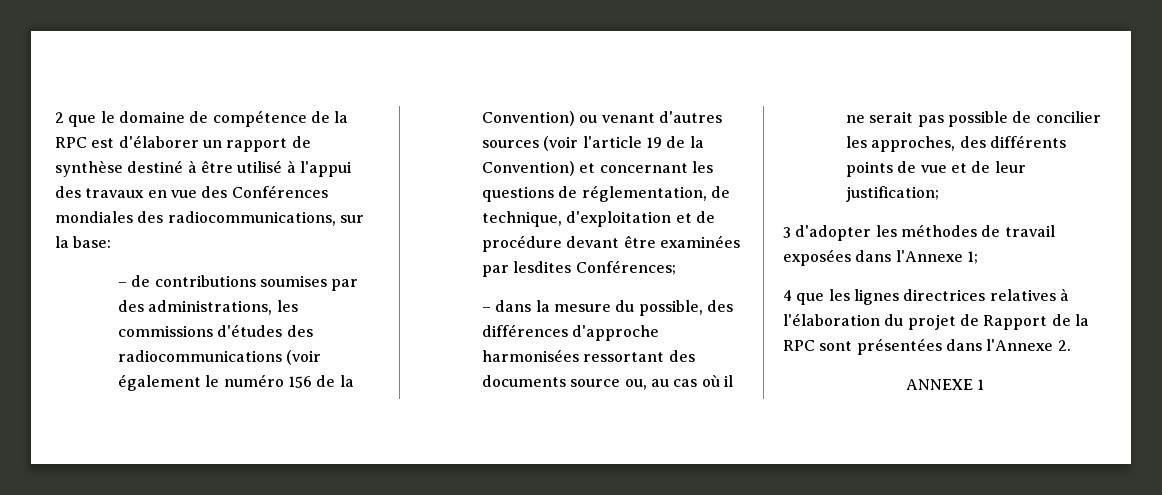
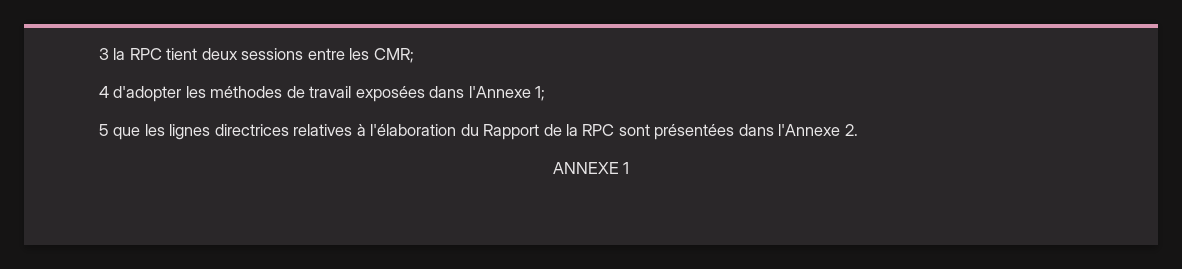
[55,110,349,127] [55,135,311,152] [55,160,352,177] [55,185,328,198] [55,211,364,226] [55,236,112,248] [118,275,359,291] [118,300,298,315] [118,324,313,337] [118,350,322,365] [118,374,354,391] [482,111,722,126] [482,136,704,151] [482,161,713,176] [482,185,730,202] [482,211,715,227] [482,235,740,252] [482,260,676,277] [482,300,733,316] [482,324,660,341] [482,349,695,362] [482,375,733,390] [846,111,1101,127] [846,135,1066,152] [846,161,1026,177] [846,186,940,202] [783,227,791,238] 2 que le domaine de compétence de la RPC est d'élaborer un rapport de synthèse destiné à être utilisé à l'appui des travaux en vue des Conférences mondiales des radiocommunications, sur la base: // – de contributions soumises par des administrations, les commissions d'études des radiocommunications (voir également le numéro 156 de la Convention) ou venant d'autres sources (voir l'article 19 de la Convention) et concernant les questions de réglementation, de technique, d'exploitation et de procédure devant être examinées par lesdites Conférences; // – dans la mesure du possible, des différences d'approche harmonisées ressortant des documents source ou, au cas où il ne serait pas possible de concilier les approches, des différents points de vue et de leur justification; // 3 -> [99,48,414,63] [99,86,109,98] 3 la RPC tient deux sessions entre les CMR; // 4
[783,290,792,301] 4 -> [99,124,109,136] 5
[907,314,979,330] projet de -> (479, 130) none

